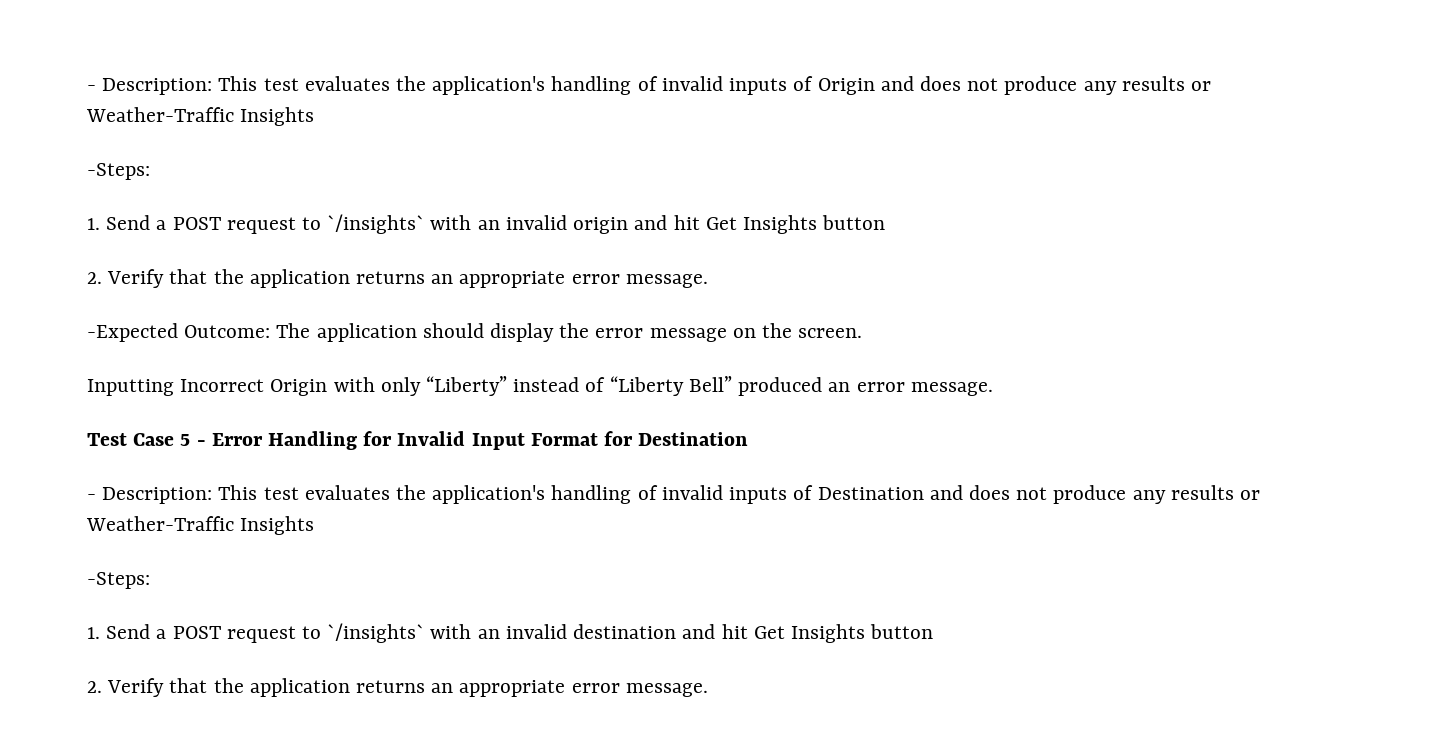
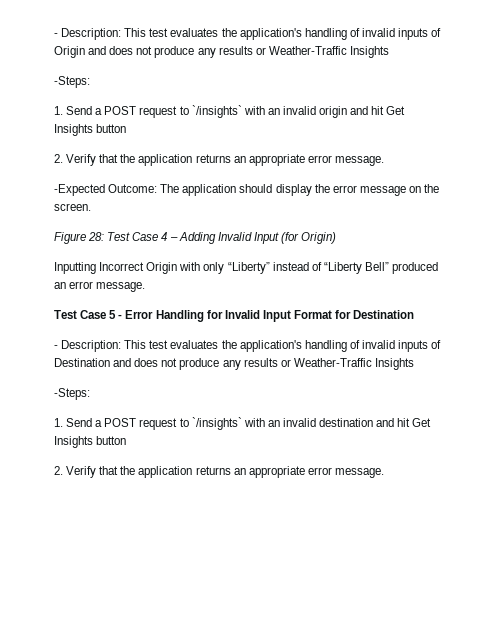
(863, 333) none -> [54,232,337,244] // Figure 28: Test Case 4 – Adding Invalid Input (for Origin)

